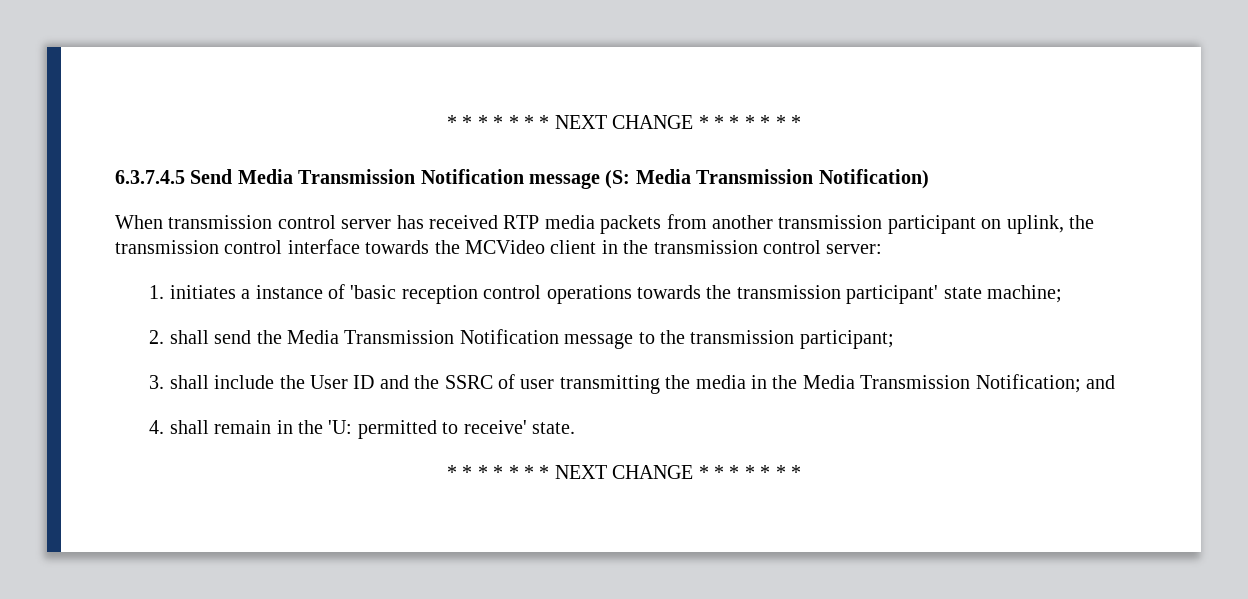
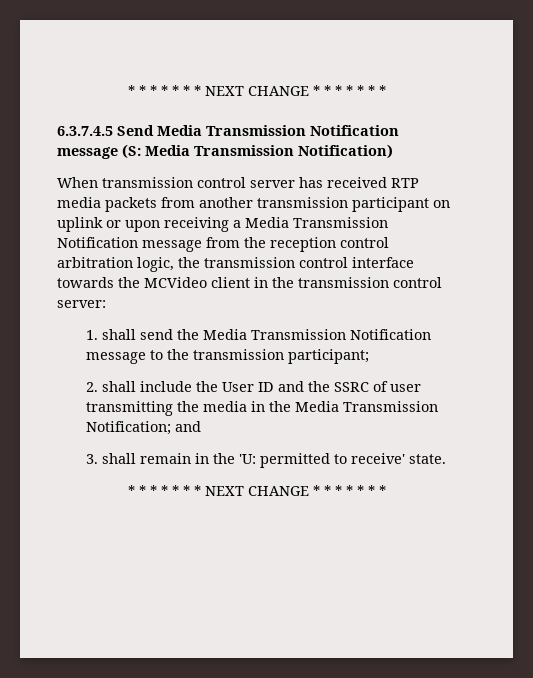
[1006,215,1064,234] uplink, -> [57,217,388,232] [57,237,389,252] [57,257,174,272] uplink or upon receiving a Media Transmission Notification message from the reception control arbitration logic,
[169,284,1063,304] [149,330,165,344] initiates a instance of 'basic reception control operations towards the transmission participant' state machine; // 2. -> (98, 335) none
[149,375,165,389] 3. -> [85,382,98,392] 2.
[149,420,165,434] 4. -> [85,454,98,464] 3.

